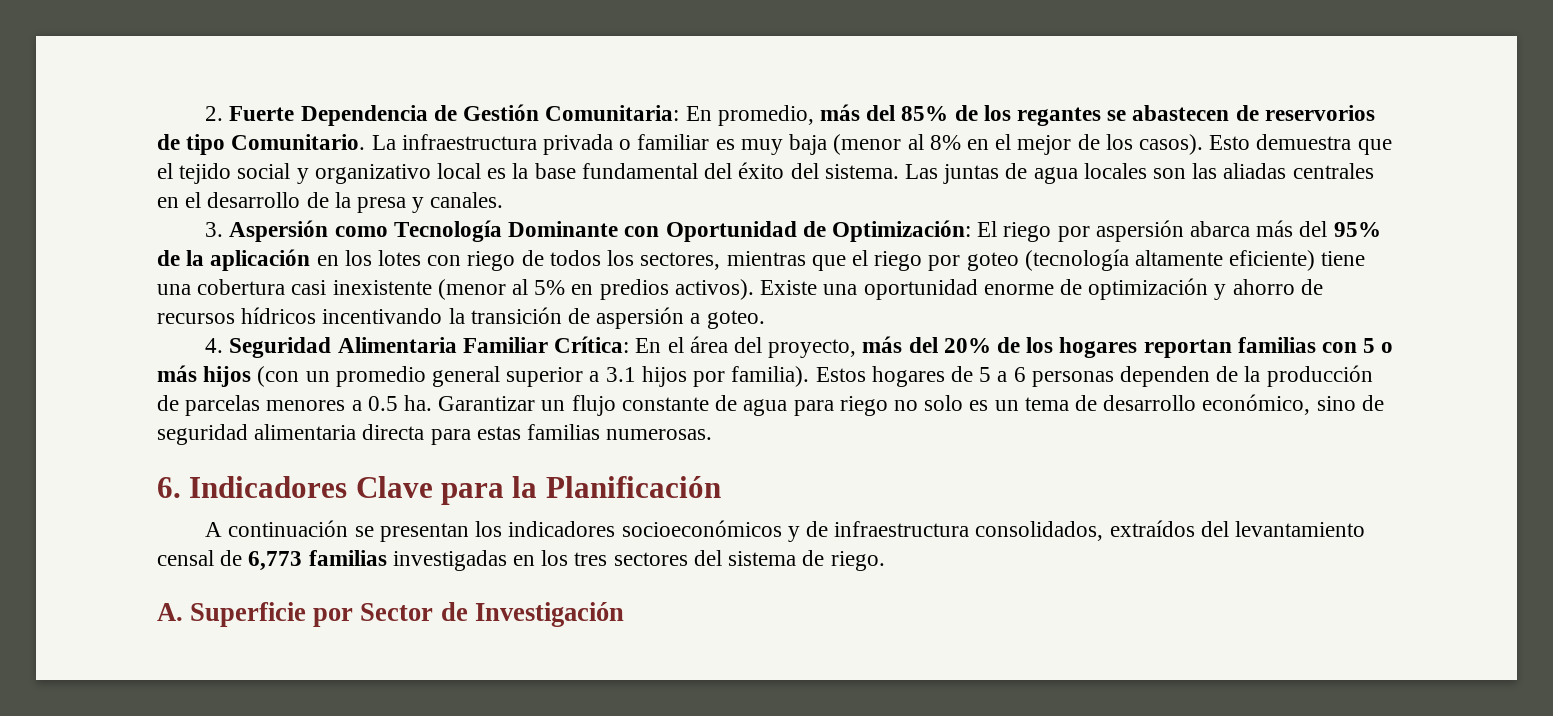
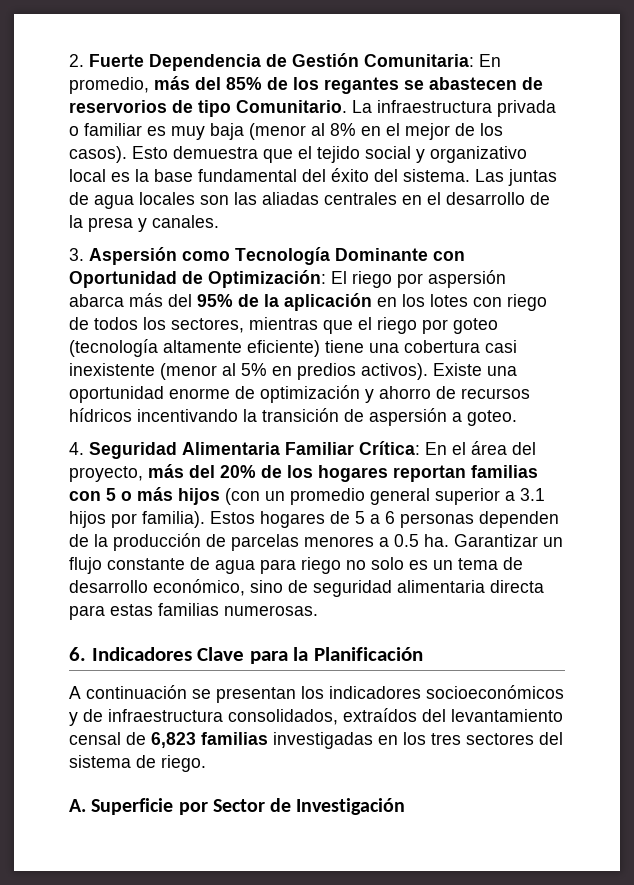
[248,551,303,571] 6,773 -> [151,732,196,748] 6,823

